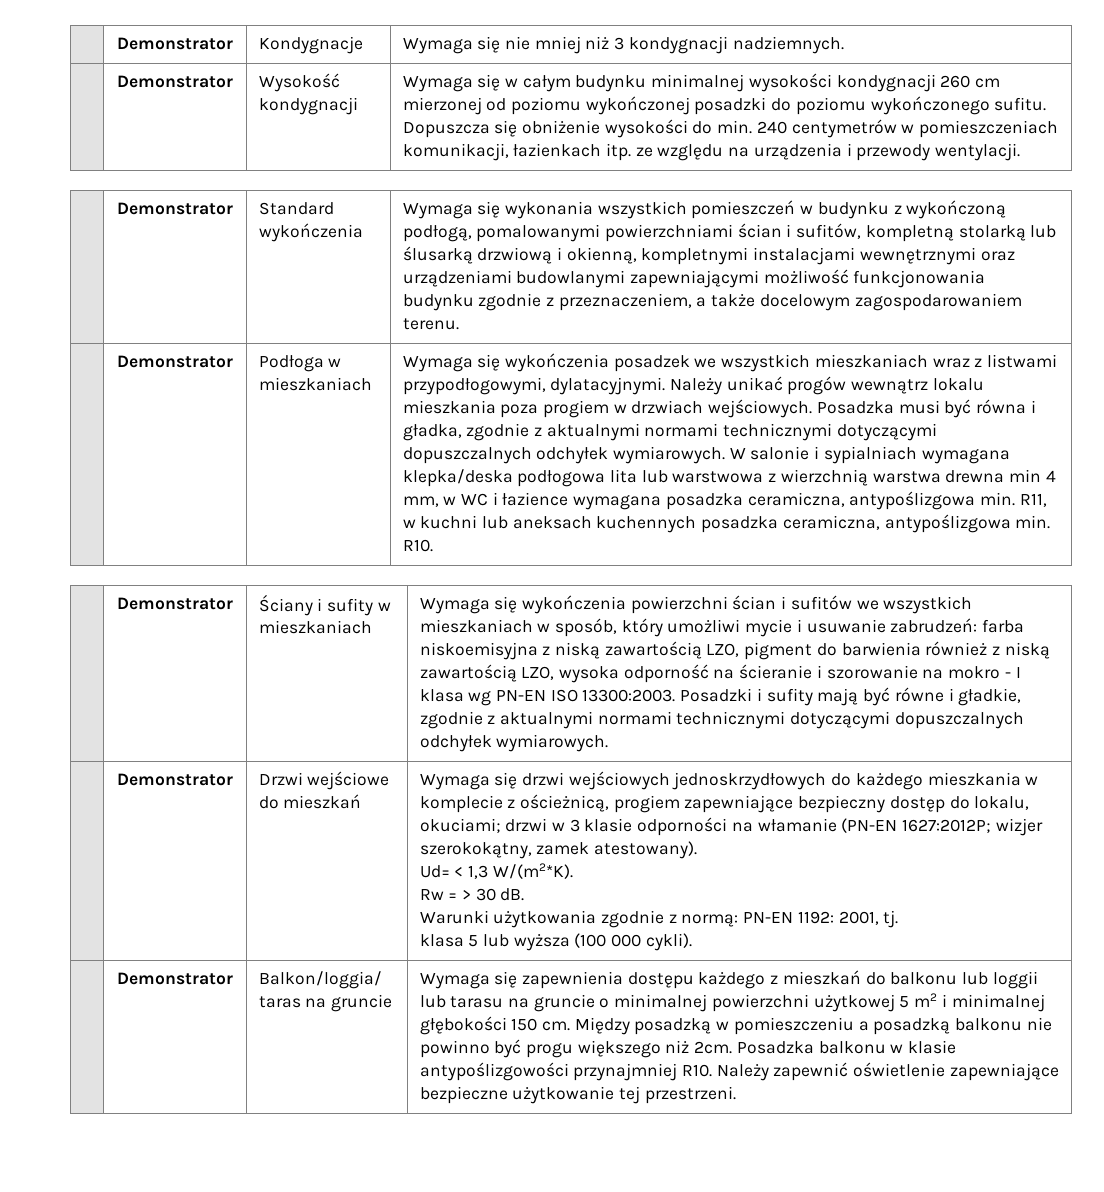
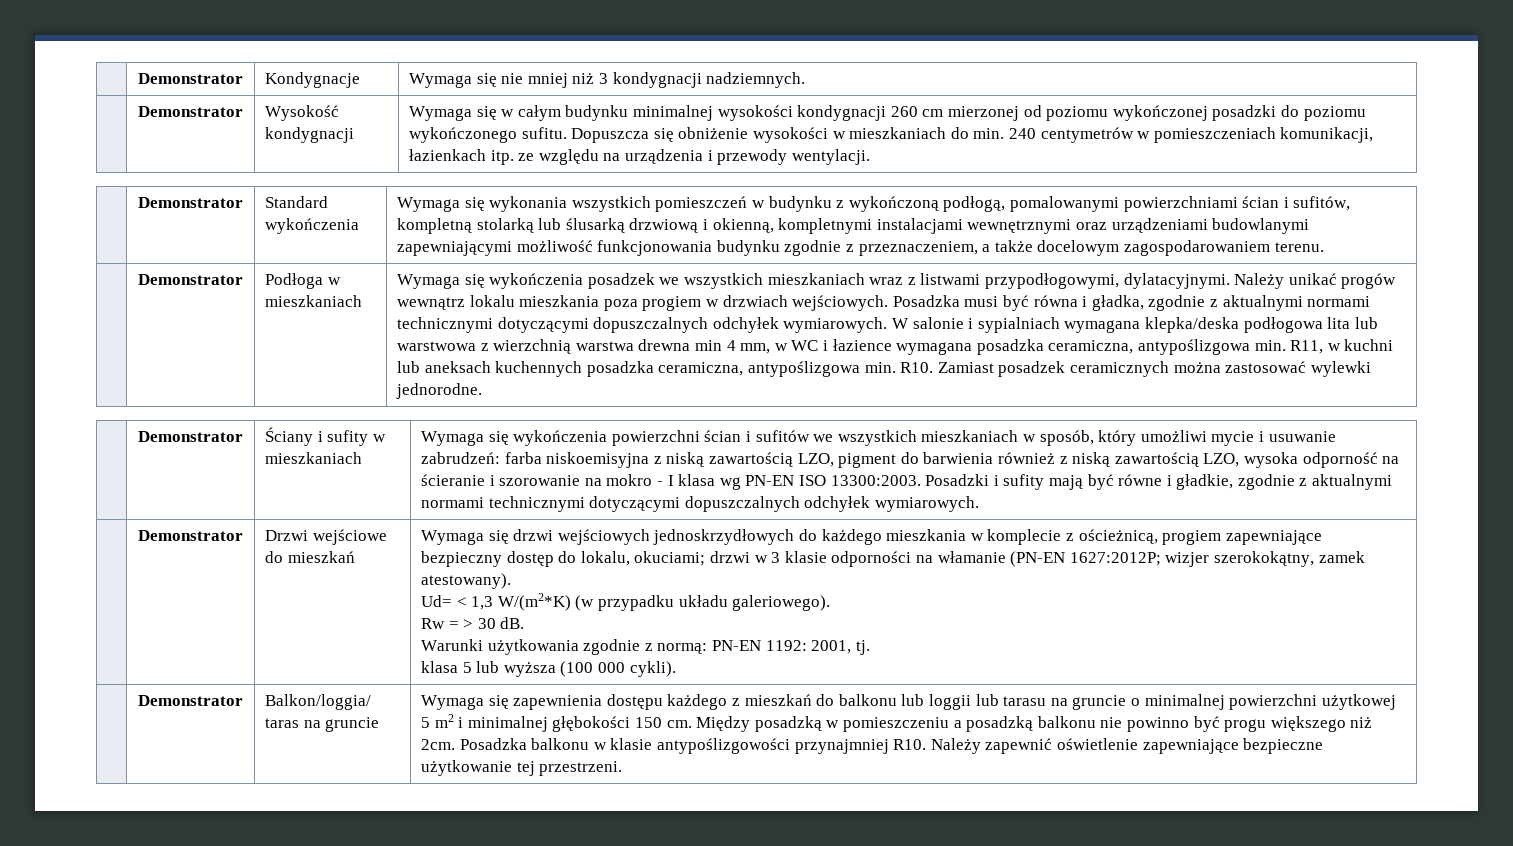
(688, 128) none -> [832,127,947,139] w mieszkaniach
(433, 545) none -> [937,361,1371,377] [396,383,483,399] Zamiast posadzek ceramicznych można zastosować wylewki jednorodne.
[492,863,573,879] W/(m2*K). -> [497,593,831,611] W/(m2*K) (w przypadku układu galeriowego).

